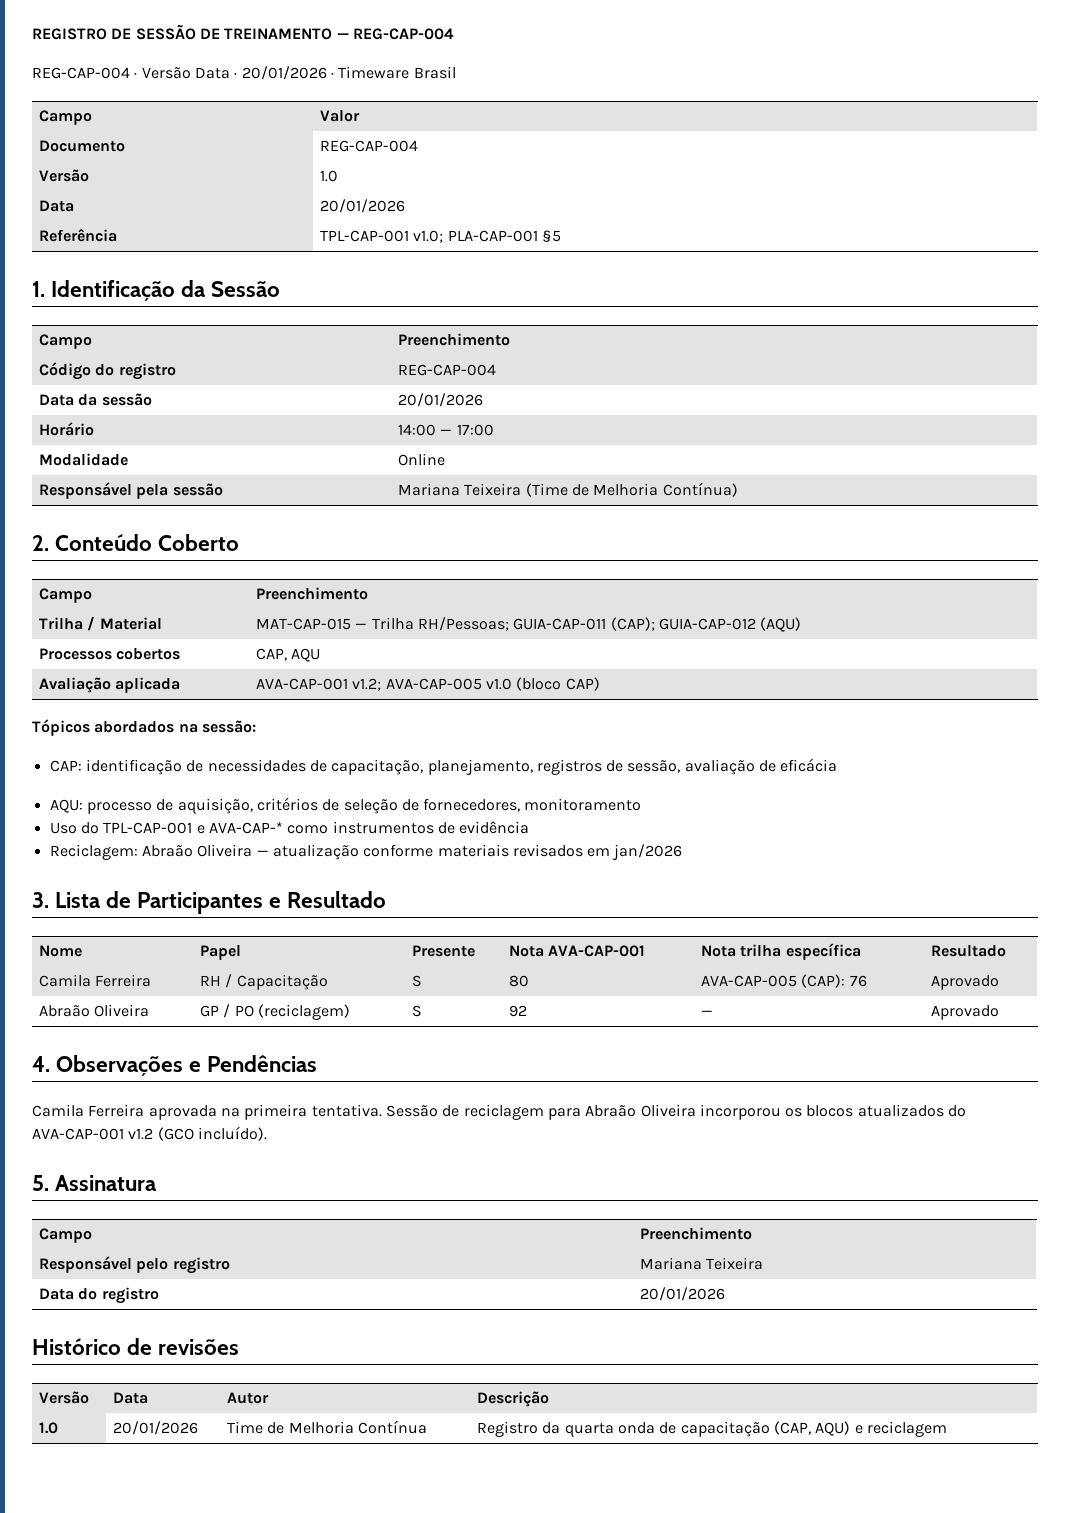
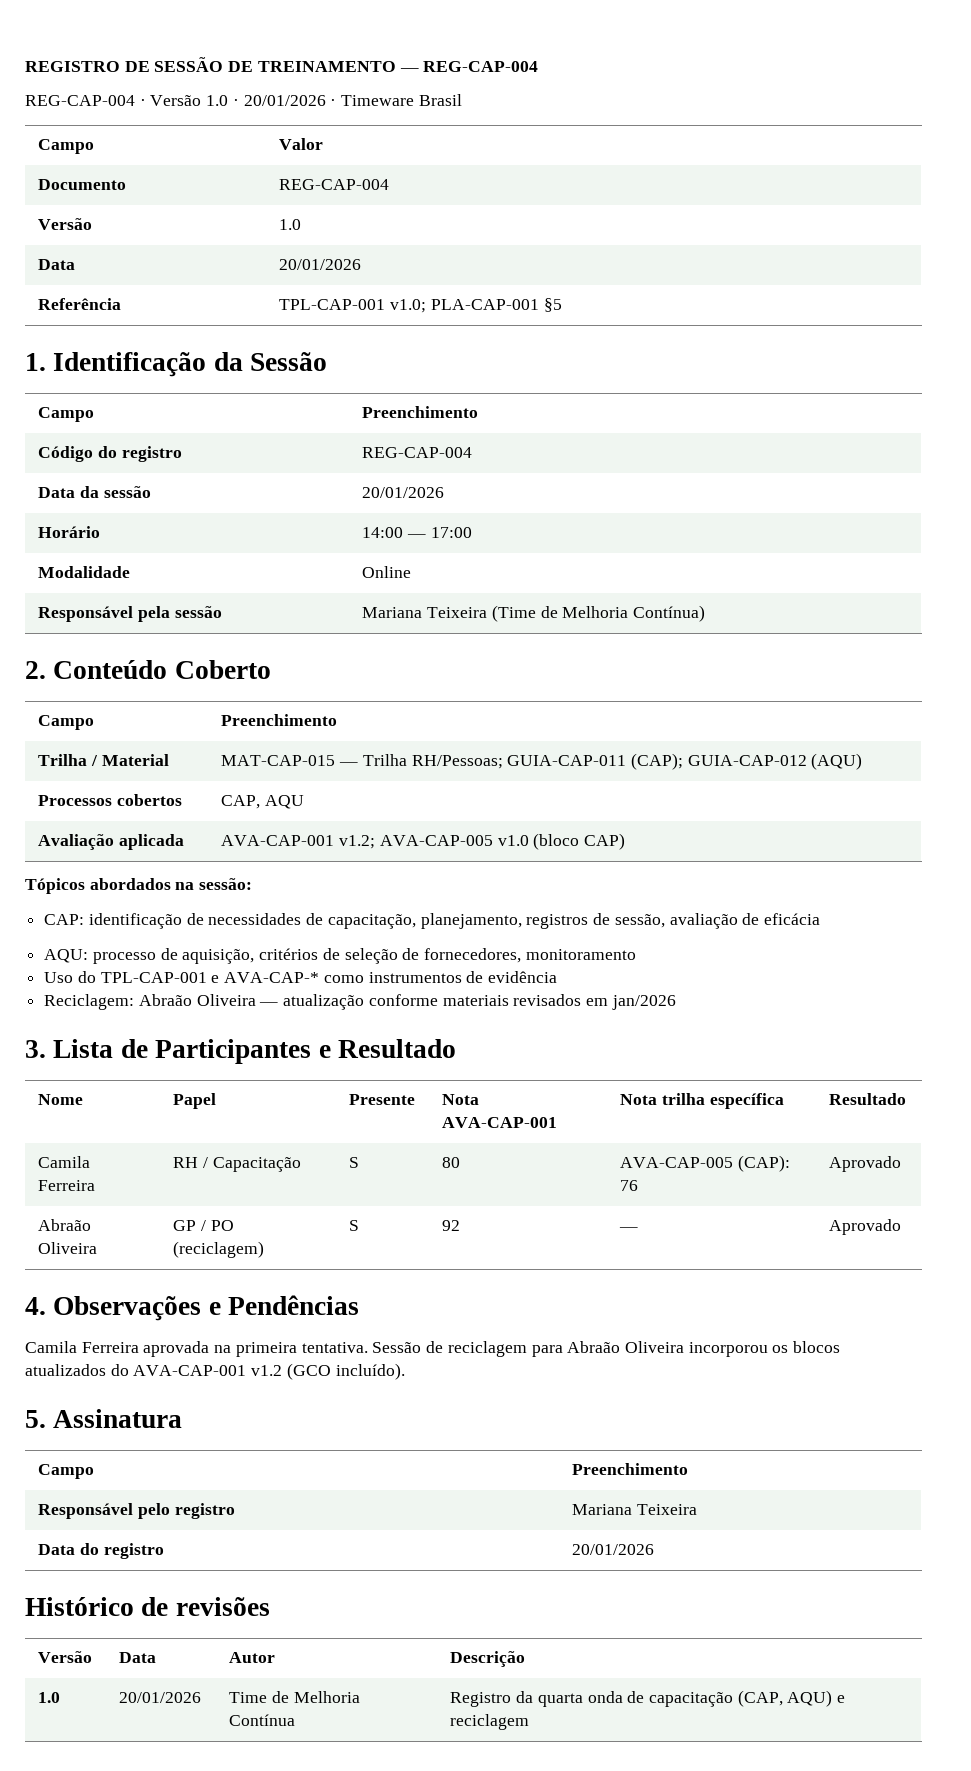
[194,67,230,79] Data -> [206,95,229,106] 1.0

